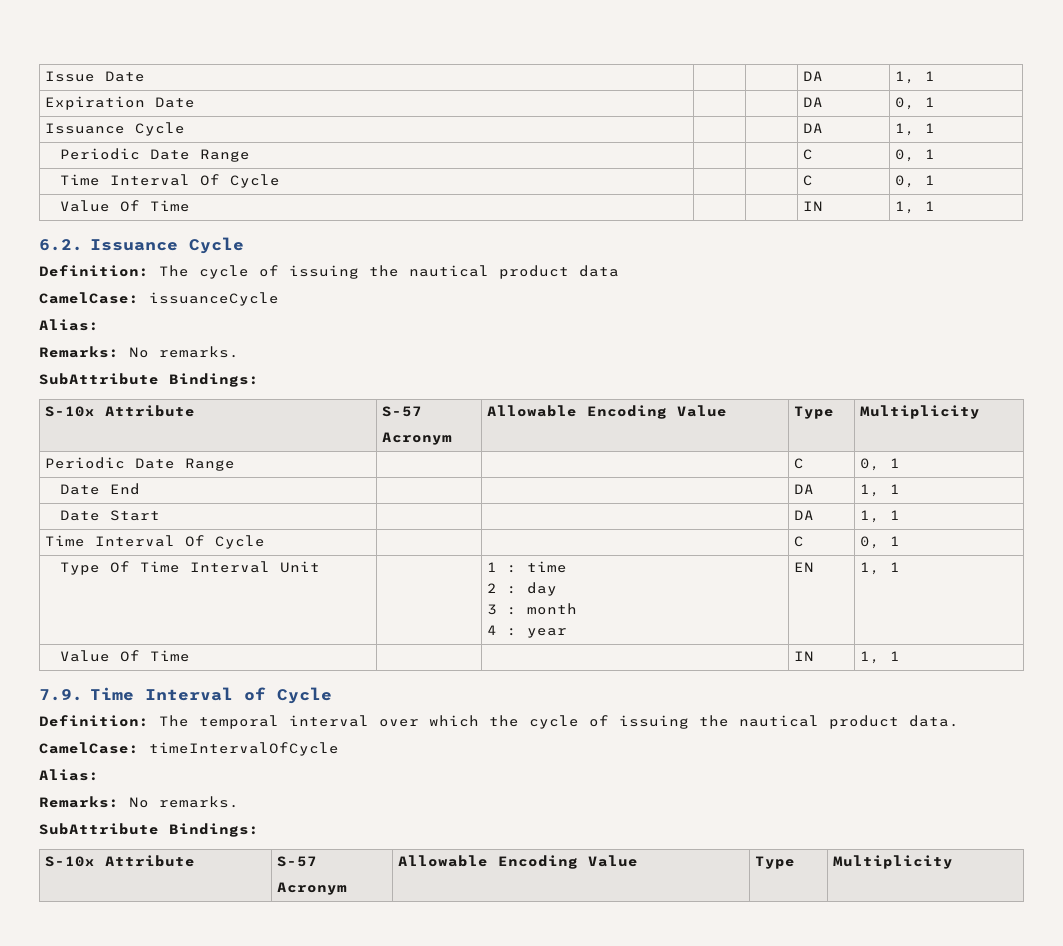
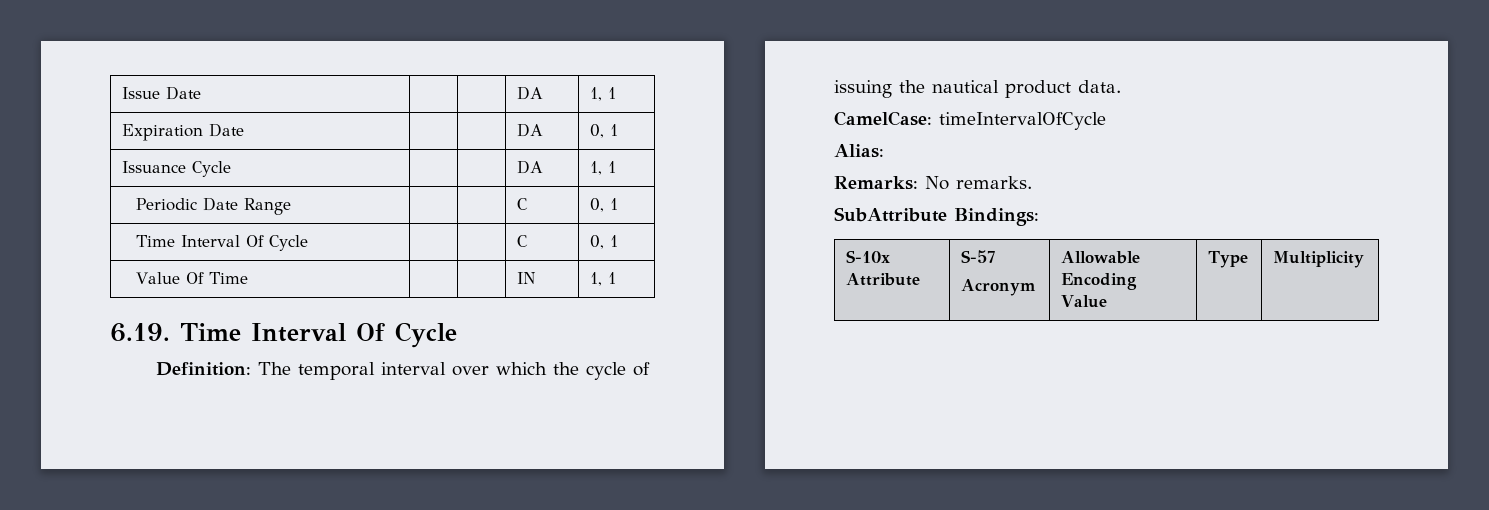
[39,237,244,254] [39,265,619,279] [39,292,279,306] [39,319,99,331] [39,346,239,358] [39,373,259,387] [44,405,195,417] [381,406,422,417] [381,432,452,445] [486,405,727,419] [793,406,834,419] [859,405,980,419] [44,457,235,471] [793,458,804,469] [859,458,900,471] [59,483,140,495] [793,484,814,494] [859,484,900,497] [59,510,160,521] [793,510,814,520] [859,510,900,523] [44,535,265,549] [793,536,804,547] [859,536,900,549] [59,561,320,575] [486,561,567,573] [486,582,557,596] [486,603,577,615] [486,625,567,638] [793,562,814,572] [859,562,900,575] [59,650,190,662] [793,651,814,661] [859,651,900,664] [39,687,266,701] 6.2. Issuance Cycle // Definition: The cycle of issuing the nautical product data // CamelCase: issuanceCycle // Alias: // Remarks: No remarks. // SubAttribute Bindings: // S-10x Attribute | S-57 // Acronym | Allowable Encoding Value | Type | Multiplicity // Periodic Date Range | | | C | 0, 1 // Date End | | | DA | 1, 1 // Date Start | | | DA | 1, 1 // Time Interval Of Cycle | | | C | 0, 1 // Type Of Time Interval Unit | | 1 : time // 2 : day // 3 : month // 4 : year | EN | 1, 1 // Value Of Time | | | IN | 1, 1 // 7.9. Time Interval of -> [110,323,386,342] 6.19. Time Interval Of

